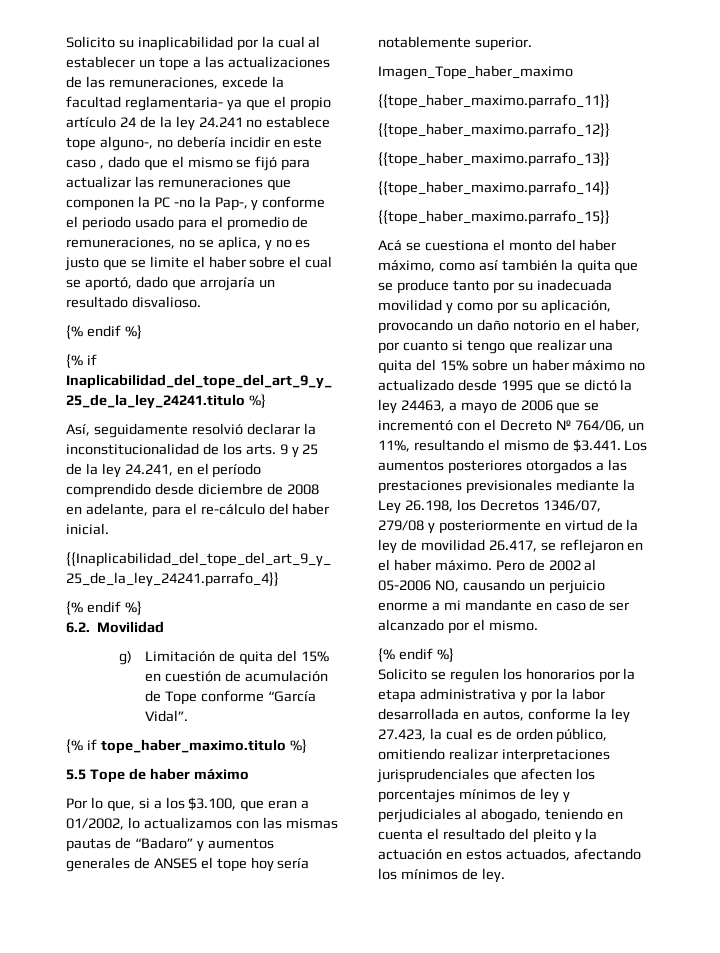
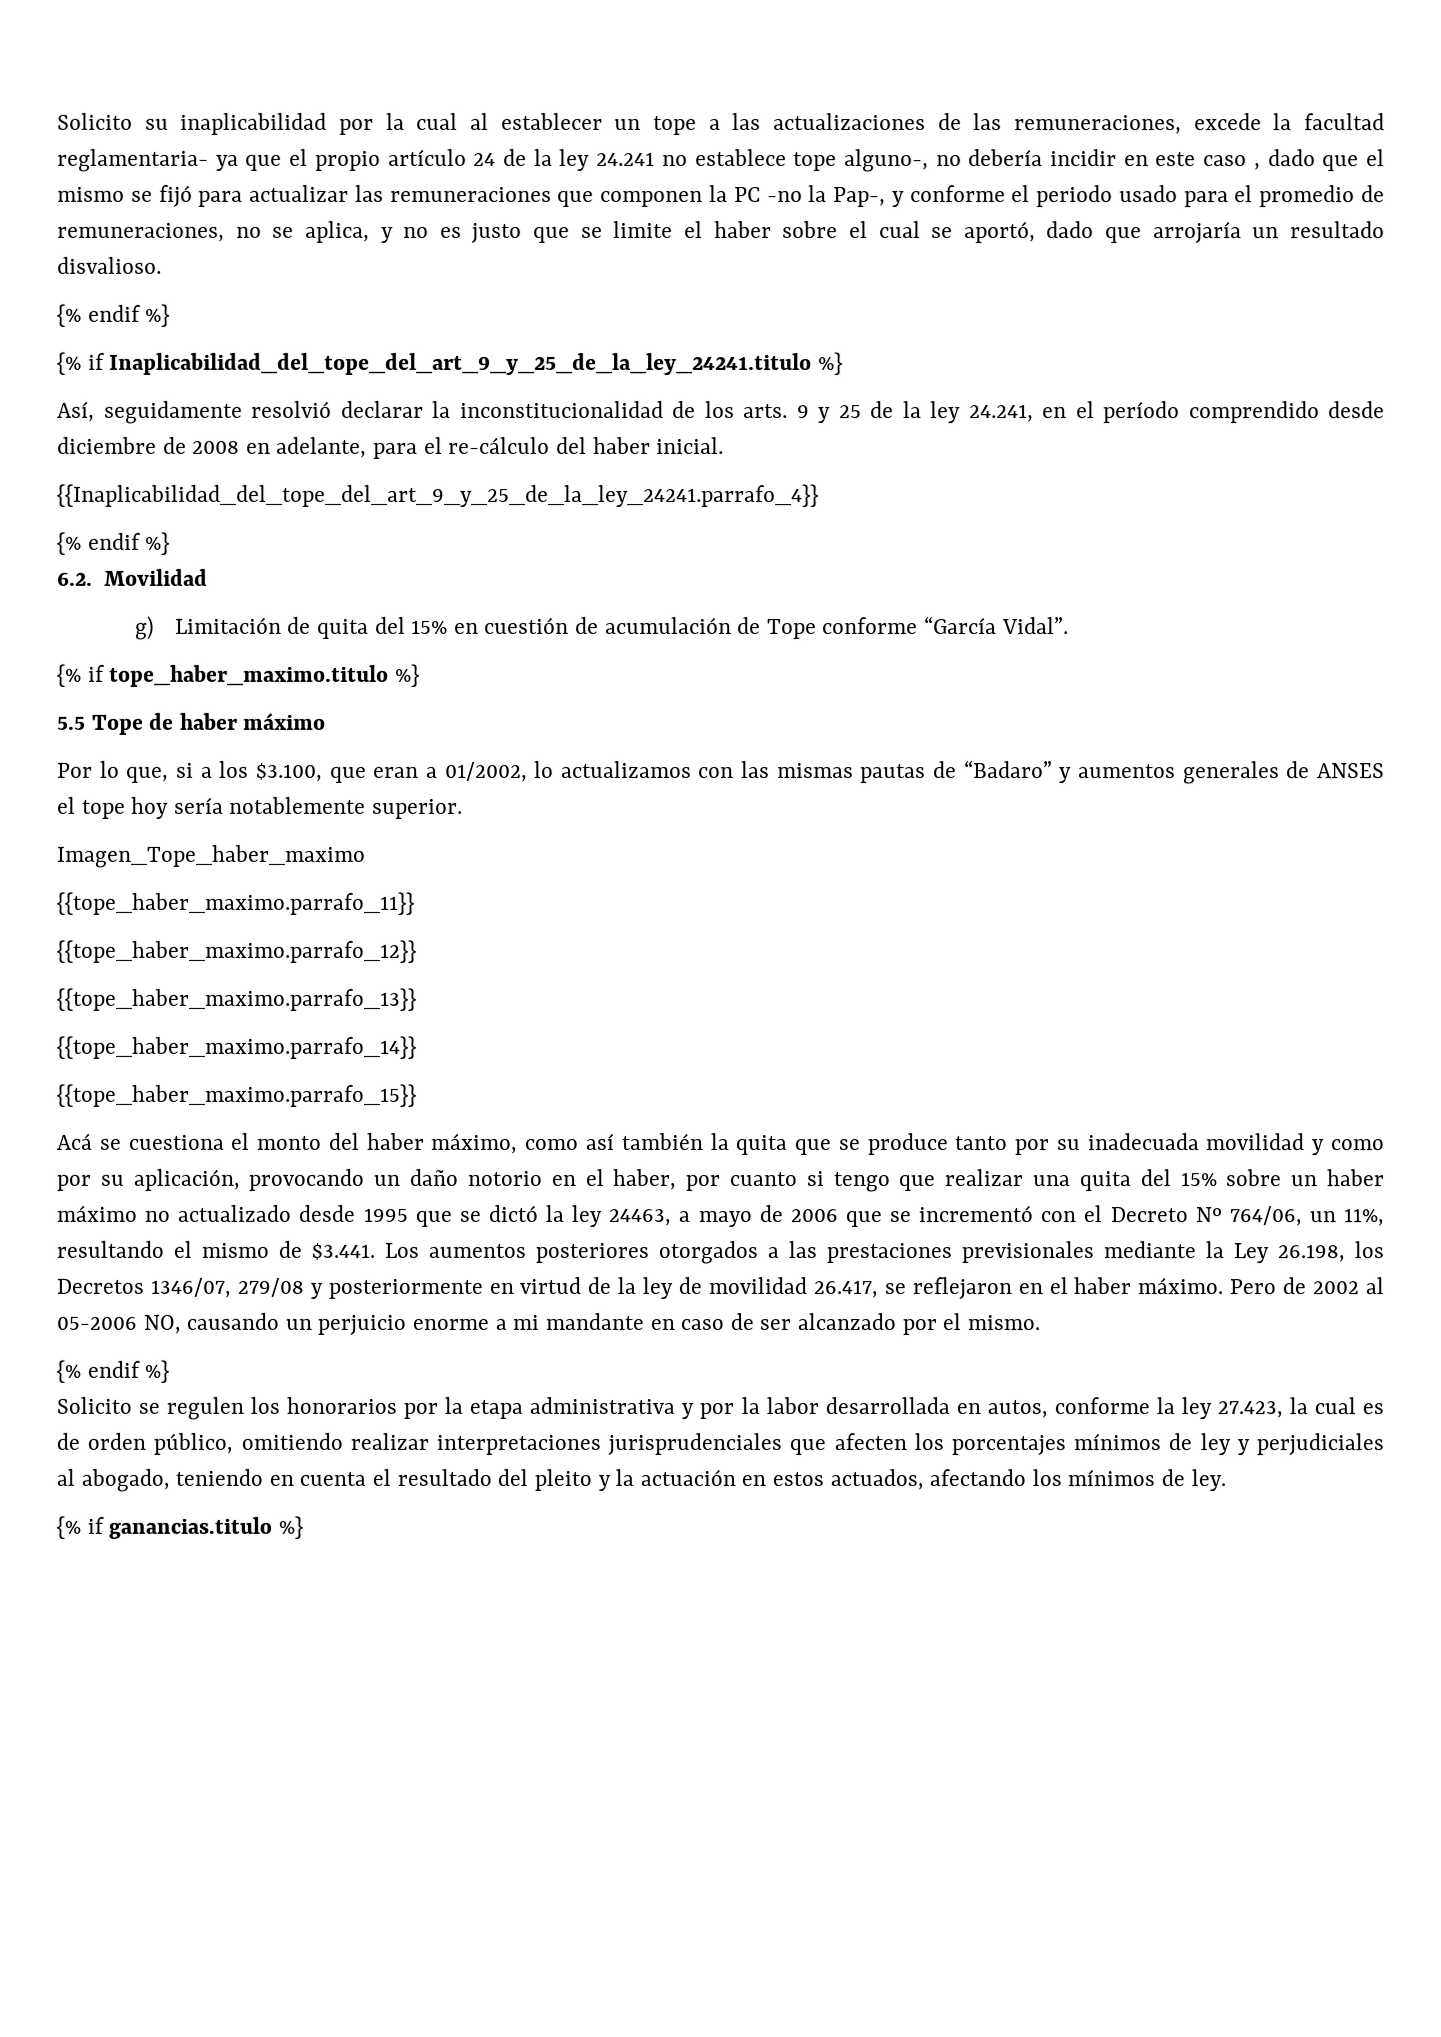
(505, 875) none -> [56,1515,303,1539] // {% if ganancias.titulo %}

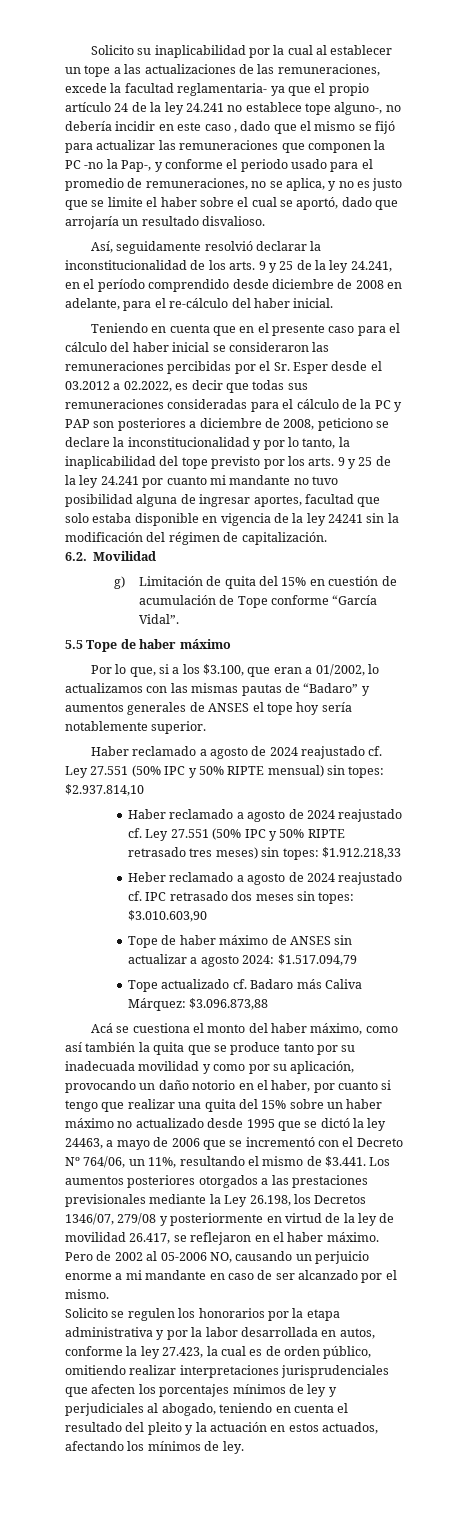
[57,303,171,327] [57,351,843,376] // {% endif %} // {% if Inaplicabilidad_del_tope_del_art_9_y_25_de_la_ley_24241.titulo %} -> (266, 221) none
[57,483,819,508] [57,531,171,555] {{Inaplicabilidad_del_tope_del_art_9_y_25_de_la_ley_24241.parrafo_4}} // {% endif %} -> [90,323,401,336] [65,342,330,352] [65,361,382,374] [65,380,308,393] [65,399,402,412] [65,418,389,431] [65,437,350,450] [65,456,391,469] [65,475,338,488] [65,494,381,507] [65,513,399,526] [65,532,327,545] Teniendo en cuenta que en el presente caso para el cálculo del haber inicial se consideraron las remuneraciones percibidas por el Sr. Esper desde el 03.2012 a 02.2022, es decir que todas sus remuneraciones consideradas para el cálculo de la PC y PAP son posteriores a diciembre de 2008, peticiono se declare la inconstitucionalidad y por lo tanto, la inaplicabilidad del tope previsto por los arts. 9 y 25 de la ley 24.241 por cuanto mi mandante no tuvo posibilidad alguna de ingresar aportes, facultad que solo estaba disponible en vigencia de la ley 24241 sin la modificación del régimen de capitalización.
[57,663,420,687] // {% if tope_haber_maximo.titulo %} -> (179, 619) none
[57,844,366,868] [57,891,415,915] [57,939,417,963] [57,987,417,1011] [56,1035,416,1059] [56,1083,416,1107] Imagen_Tope_haber_maximo // {{tope_haber_maximo.parrafo_11}} // {{tope_haber_maximo.parrafo_12}} // {{tope_haber_maximo.parrafo_13}} // {{tope_haber_maximo.parrafo_14}} // {{tope_haber_maximo.parrafo_15}} -> [90,746,383,759] [65,765,385,778] [65,784,144,796] [128,809,403,822] [128,828,345,841] [128,847,401,860] [128,872,403,885] [128,891,355,904] [128,910,208,922] [128,935,353,948] [128,954,357,967] [128,979,362,992] [128,998,269,1011] Haber reclamado a agosto de 2024 reajustado cf. Ley 27.551 (50% IPC y 50% RIPTE mensual) sin topes: $2.937.814,10 // Haber reclamado a agosto de 2024 reajustado cf. Ley 27.551 (50% IPC y 50% RIPTE retrasado tres meses) sin topes: $1.912.218,33 // Heber reclamado a agosto de 2024 reajustado cf. IPC retrasado dos meses sin topes: $3.010.603,90 // Tope de haber máximo de ANSES sin actualizar a agosto 2024: $1.517.094,79 // Tope actualizado cf. Badaro más Caliva Márquez: $3.096.873,88
[56,1359,170,1383] // {% endif %} -> (109, 1294) none
[56,1515,303,1539] // {% if ganancias.titulo %} -> (244, 1447) none

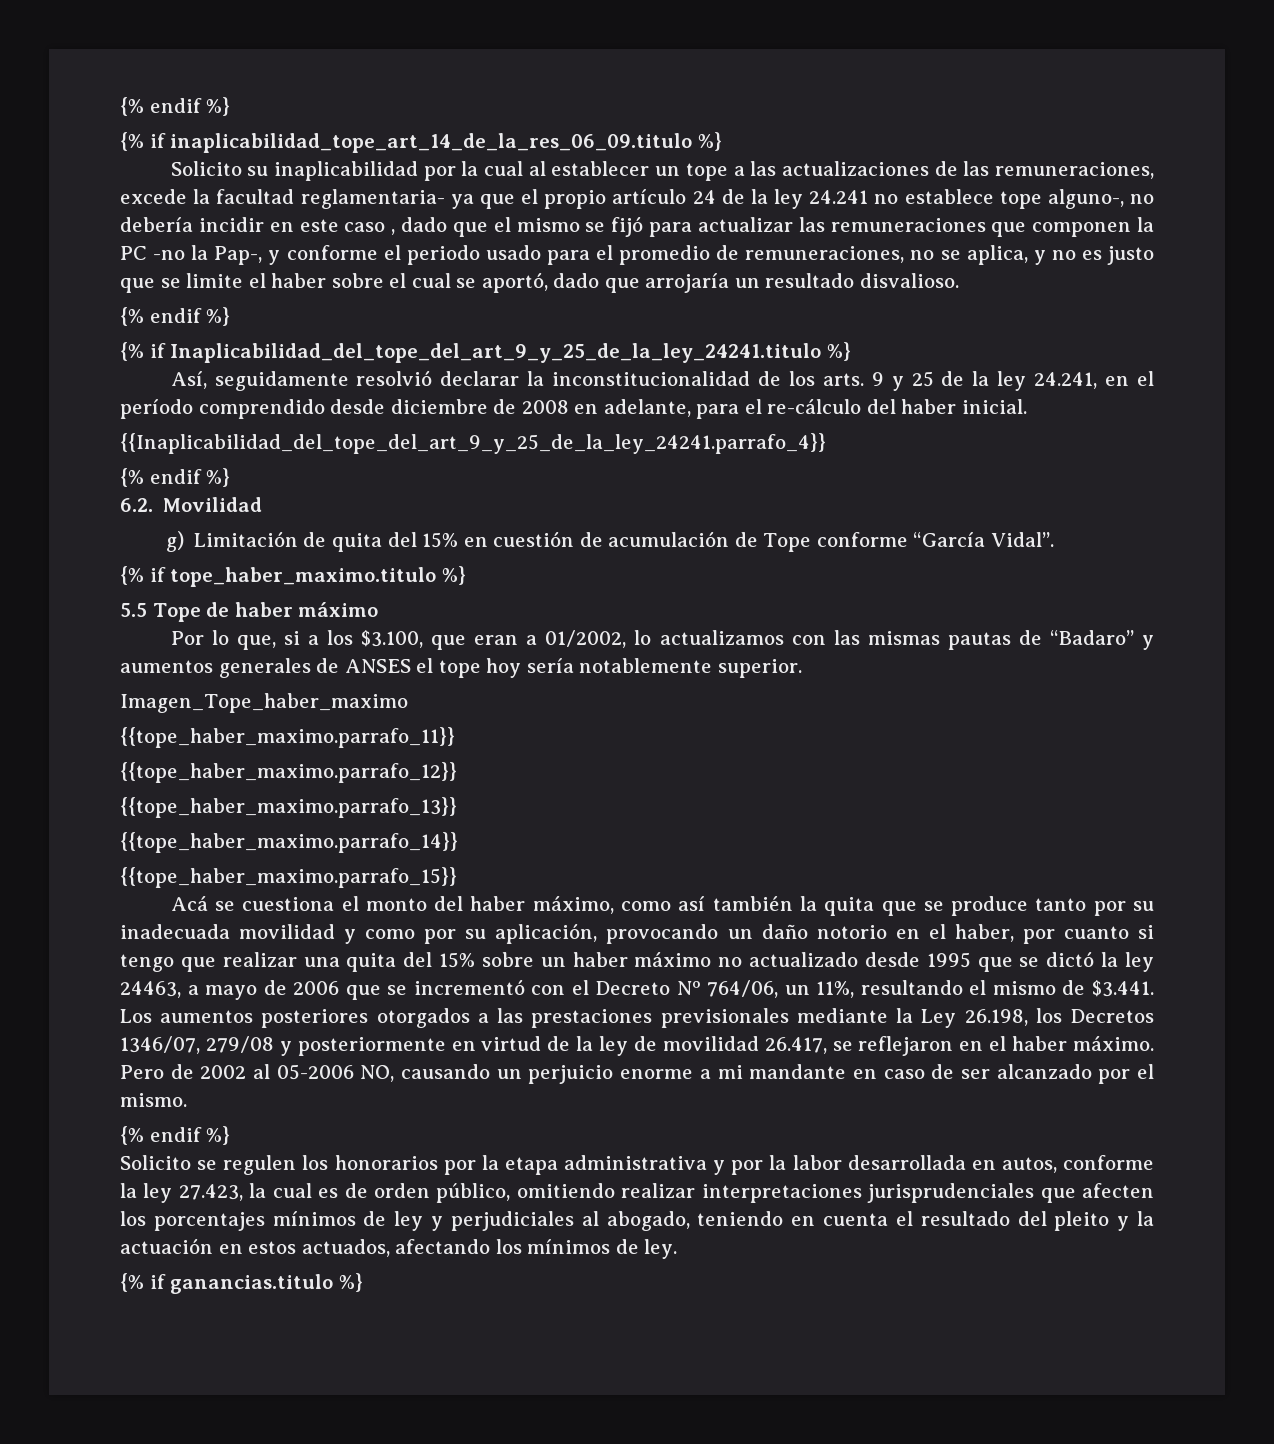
(90, 50) none -> [120,97,231,116] [120,132,722,153] {% endif %} // {% if inaplicabilidad_tope_art_14_de_la_res_06_09.titulo %} //
(266, 221) none -> [120,307,231,326] [120,342,851,363] // {% endif %} // {% if Inaplicabilidad_del_tope_del_art_9_y_25_de_la_ley_24241.titulo %}
[90,323,401,336] [65,342,330,352] [65,361,382,374] [65,380,308,393] [65,399,402,412] [65,418,389,431] [65,437,350,450] [65,456,391,469] [65,475,338,488] [65,494,381,507] [65,513,399,526] [65,532,327,545] Teniendo en cuenta que en el presente caso para el cálculo del haber inicial se consideraron las remuneraciones percibidas por el Sr. Esper desde el 03.2012 a 02.2022, es decir que todas sus remuneraciones consideradas para el cálculo de la PC y PAP son posteriores a diciembre de 2008, peticiono se declare la inconstitucionalidad y por lo tanto, la inaplicabilidad del tope previsto por los arts. 9 y 25 de la ley 24.241 por cuanto mi mandante no tuvo posibilidad alguna de ingresar aportes, facultad que solo estaba disponible en vigencia de la ley 24241 sin la modificación del régimen de capitalización. -> [120,433,826,454] [120,468,231,487] {{Inaplicabilidad_del_tope_del_art_9_y_25_de_la_ley_24241.parrafo_4}} // {% endif %}
(179, 619) none -> [120,566,466,587] // {% if tope_haber_maximo.titulo %}
[90,746,383,759] [65,765,385,778] [65,784,144,796] [128,809,403,822] [128,828,345,841] [128,847,401,860] [128,872,403,885] [128,891,355,904] [128,910,208,922] [128,935,353,948] [128,954,357,967] [128,979,362,992] [128,998,269,1011] Haber reclamado a agosto de 2024 reajustado cf. Ley 27.551 (50% IPC y 50% RIPTE mensual) sin topes: $2.937.814,10 // Haber reclamado a agosto de 2024 reajustado cf. Ley 27.551 (50% IPC y 50% RIPTE retrasado tres meses) sin topes: $1.912.218,33 // Heber reclamado a agosto de 2024 reajustado cf. IPC retrasado dos meses sin topes: $3.010.603,90 // Tope de haber máximo de ANSES sin actualizar a agosto 2024: $1.517.094,79 // Tope actualizado cf. Badaro más Caliva Márquez: $3.096.873,88 -> [120,693,408,713] [120,727,455,748] [120,762,457,783] [120,797,457,818] [120,832,458,853] [120,867,457,888] Imagen_Tope_haber_maximo // {{tope_haber_maximo.parrafo_11}} // {{tope_haber_maximo.parrafo_12}} // {{tope_haber_maximo.parrafo_13}} // {{tope_haber_maximo.parrafo_14}} // {{tope_haber_maximo.parrafo_15}}
(109, 1294) none -> [120,1126,231,1145] // {% endif %}
(244, 1447) none -> [120,1273,363,1294] // {% if ganancias.titulo %}

